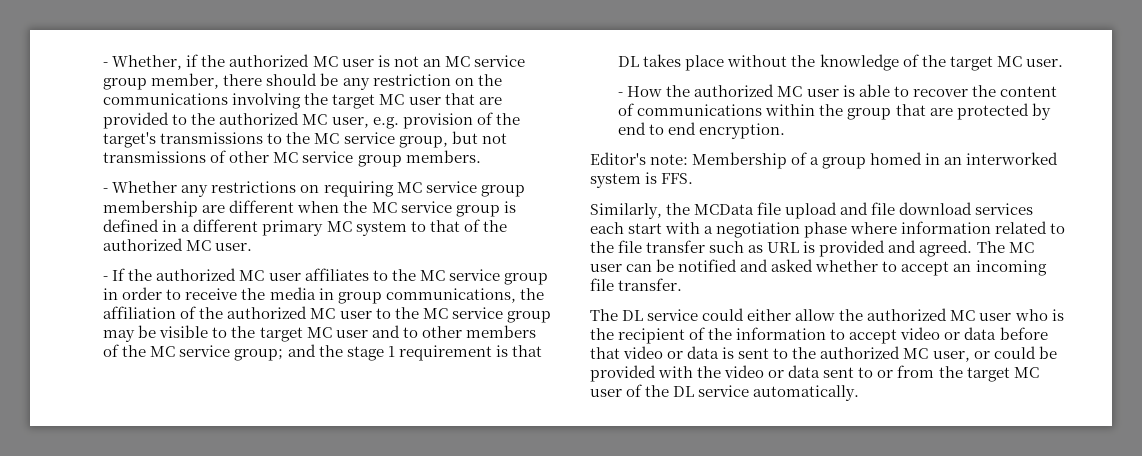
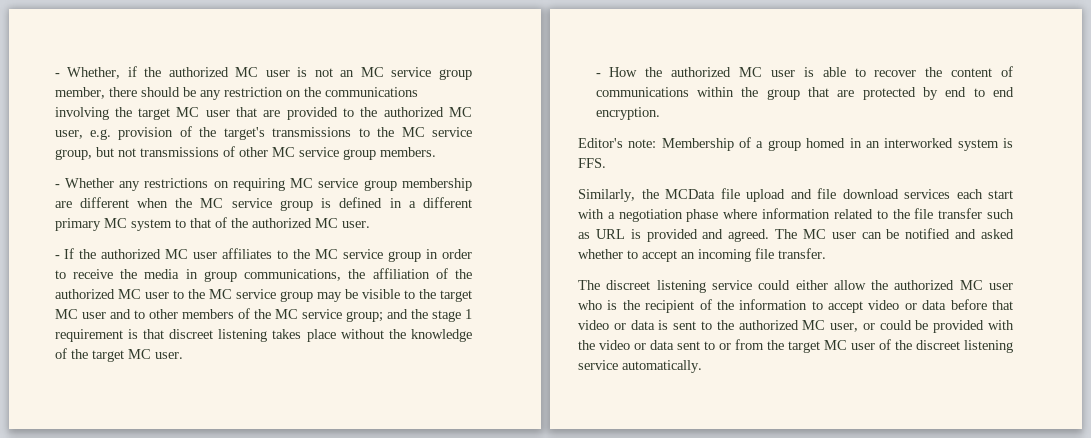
[618,56,640,67] DL -> [168,329,268,342] discreet listening
[622,310,644,321] DL -> [606,280,706,293] discreet listening
[673,386,695,397] DL -> [916,340,1013,353] discreet listening

